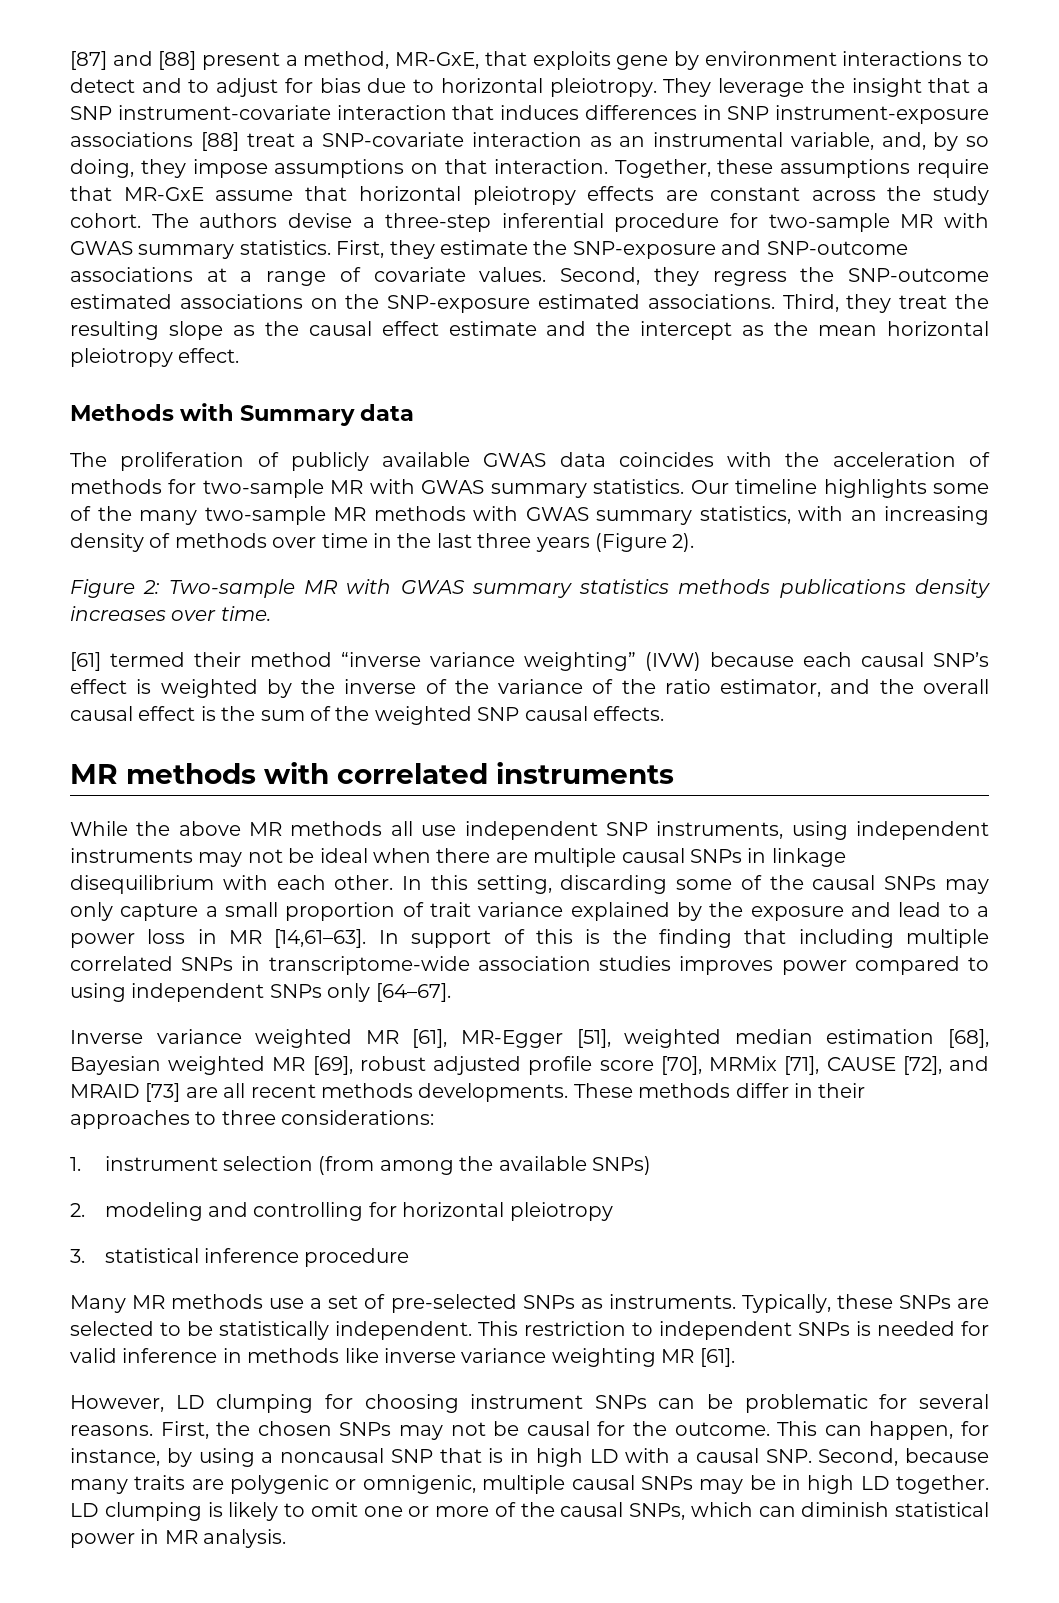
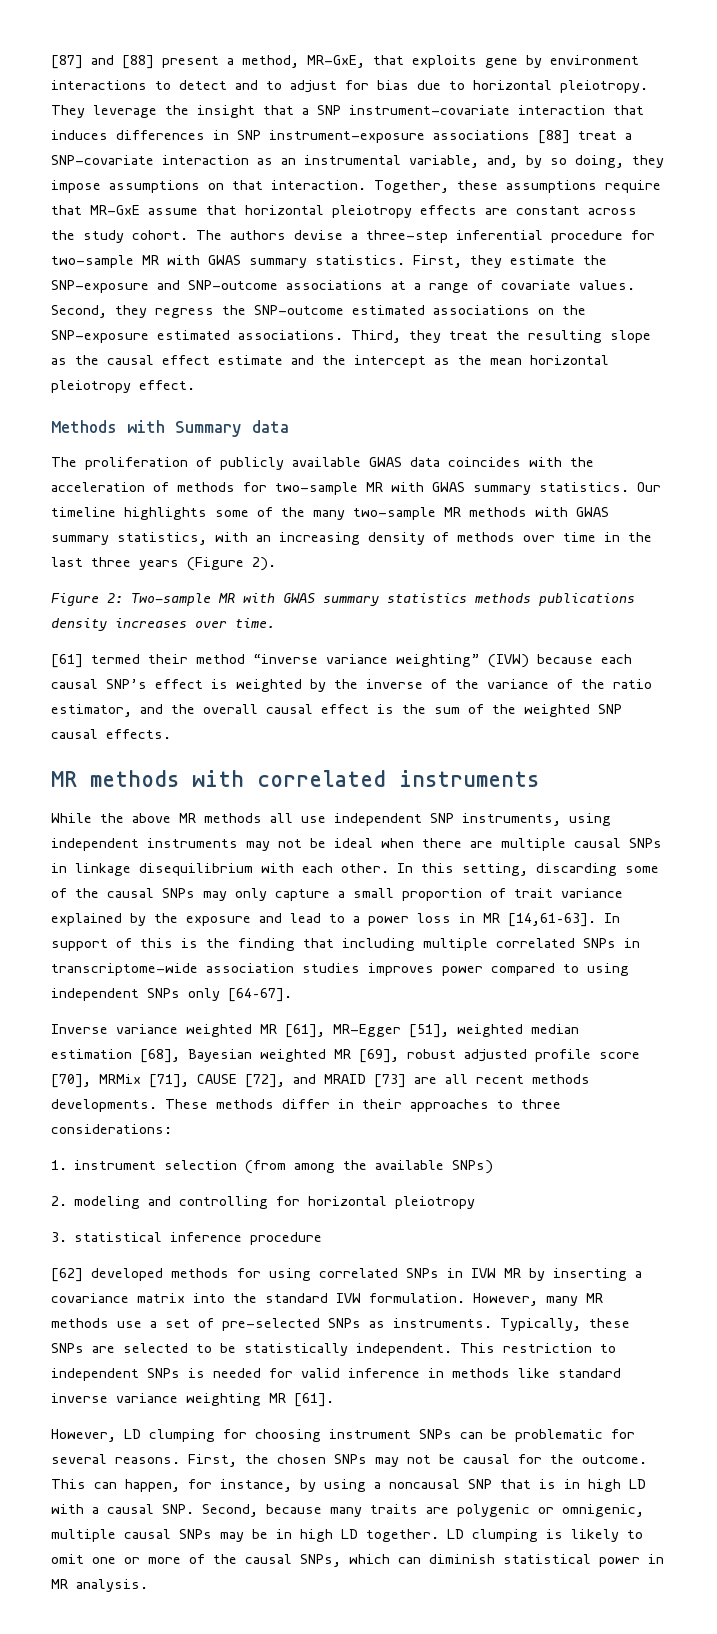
[70,1295,126,1313] Many -> [51,1268,642,1282] [51,1293,578,1306] [62] developed methods for using correlated SNPs in IVW MR by inserting a covariance matrix into the standard IVW formulation. However, many
(379, 1355) none -> [558,1368,621,1378] standard

